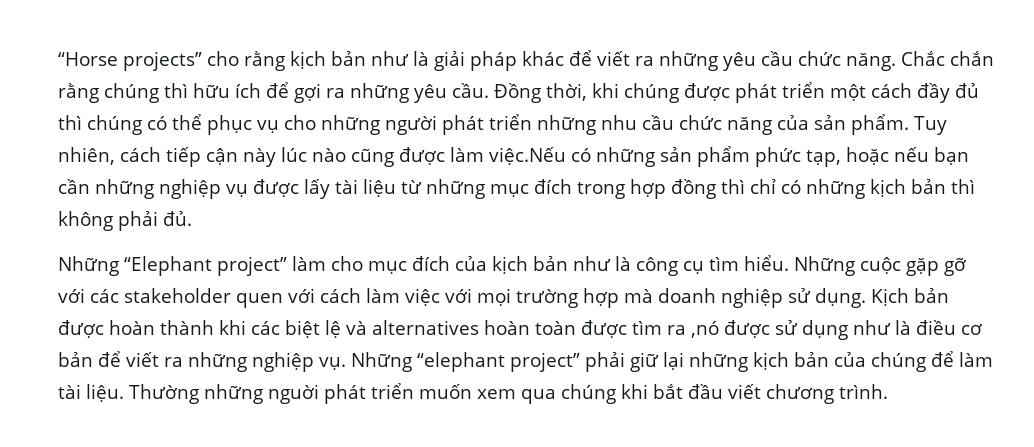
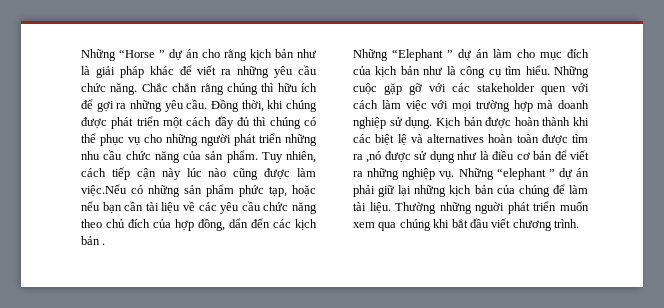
[58,51,202,71] “Horse projects” -> [81,49,199,61] Những “Horse ” dự án
[95,179,975,199] [58,211,192,231] những nghiệp vụ được lấy tài liệu từ những mục đích trong hợp đồng thì chỉ có những kịch bản thì không phải đủ. -> [145,201,317,214] [81,218,317,231] [81,236,106,245] tài liệu về các yêu cầu chức năng theo chủ đích của hợp đồng, dẩn đến các kịch bản .
[217,256,287,276] project” -> [447,49,489,61] ” dự án
[510,352,580,372] project” -> [548,168,589,180] ” dự án

